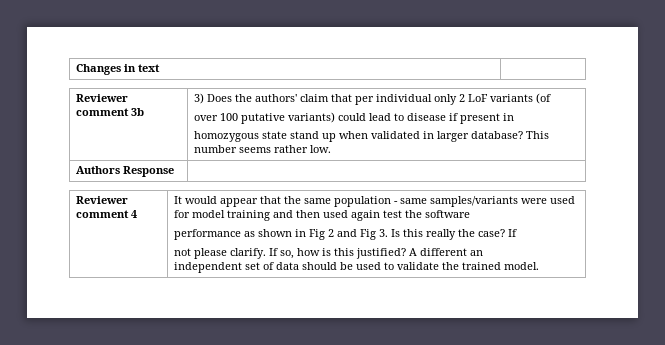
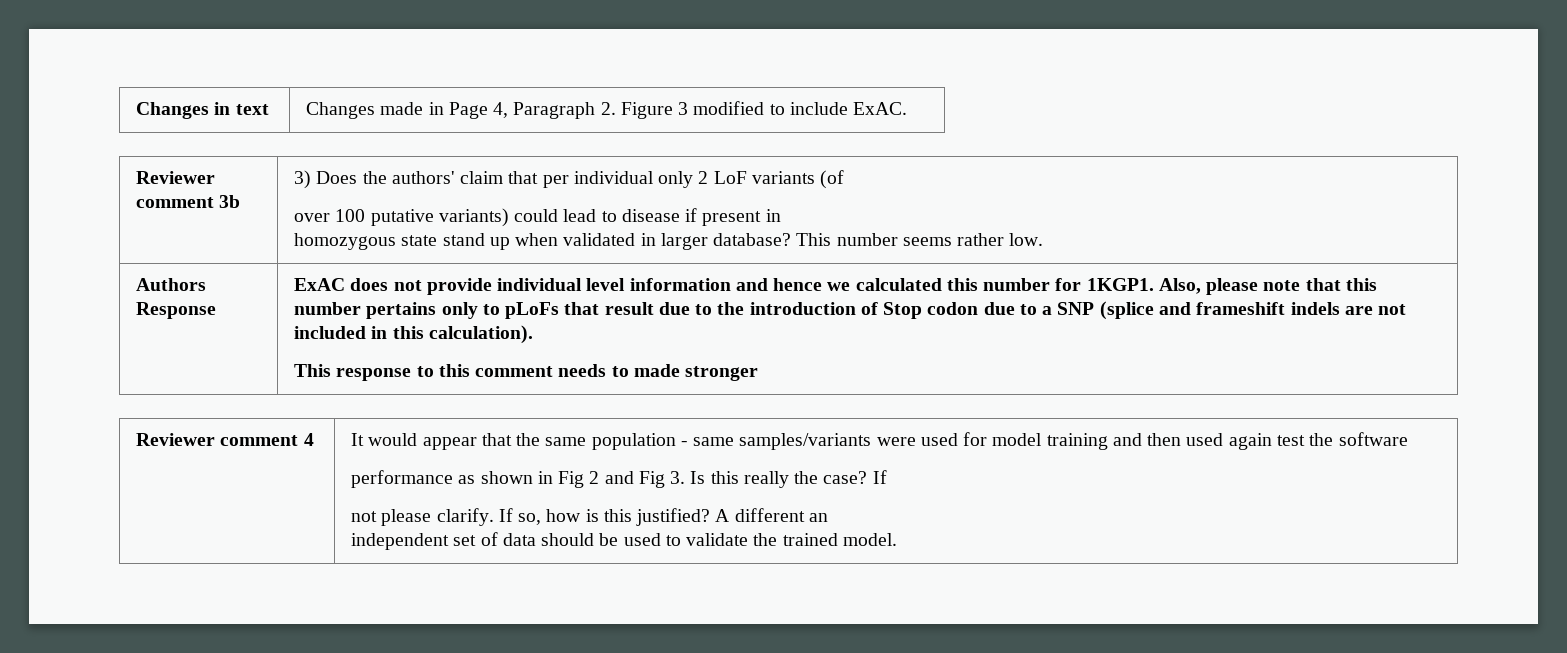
(161, 68) none -> [305,101,908,119] Changes made in Page 4, Paragraph 2. Figure 3 modified to include ExAC.
(175, 171) none -> [293,278,1378,295] [293,301,1407,320] [293,325,533,344] [293,364,759,381] ExAC does not provide individual level information and hence we calculated this number for 1KGP1. Also, please note that this number pertains only to pLoFs that result due to the introduction of Stop codon due to a SNP (splice and frameshift indels are not included in this calculation). // This response to this comment needs to made stronger

